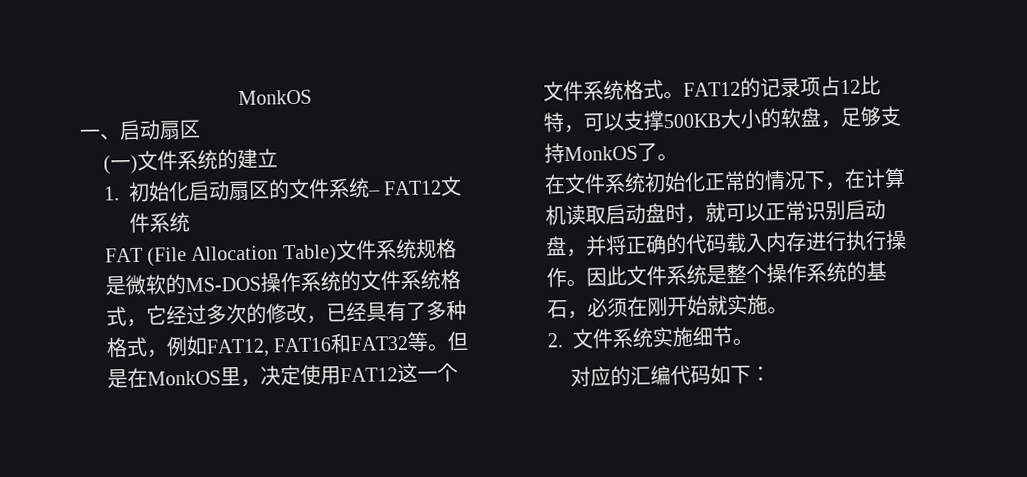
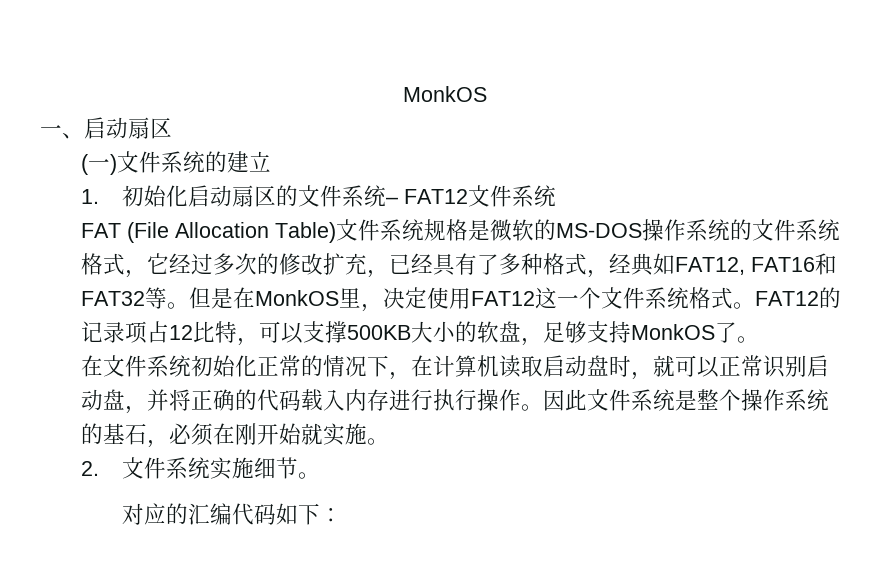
(307, 313) none -> [322,253,367,275] 扩充
[165,336,188,357] 例 -> [608,253,654,276] 经典

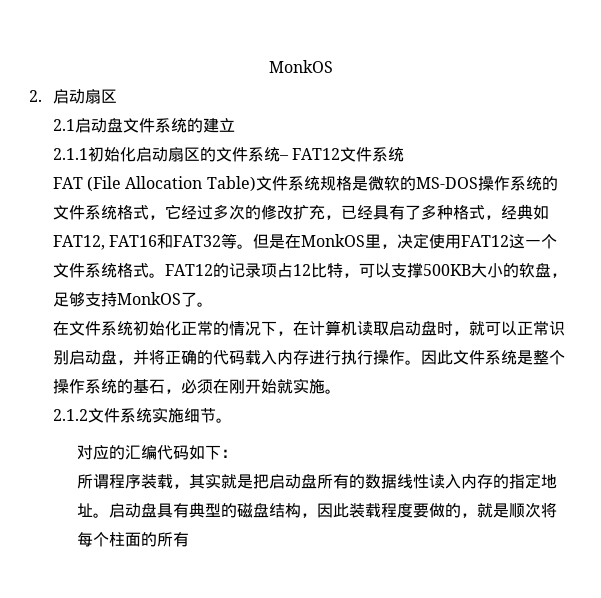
[40,125,84,139] 一、 -> [29,90,42,102] 2.
[80,154,117,175] (一) -> [52,118,123,133] 2.1启动盘
[80,189,99,204] 1. -> [52,148,88,160] 2.1.1
[80,461,99,476] 2. -> [52,409,88,421] 2.1.2
(342, 515) none -> [76,473,557,489] [76,502,557,518] [76,532,189,547] // 所谓程序装载，其实就是把启动盘所有的数据线性读入内存的指定地址。启动盘具有典型的磁盘结构，因此装载程度要做的，就是顺次将每个柱面的所有

